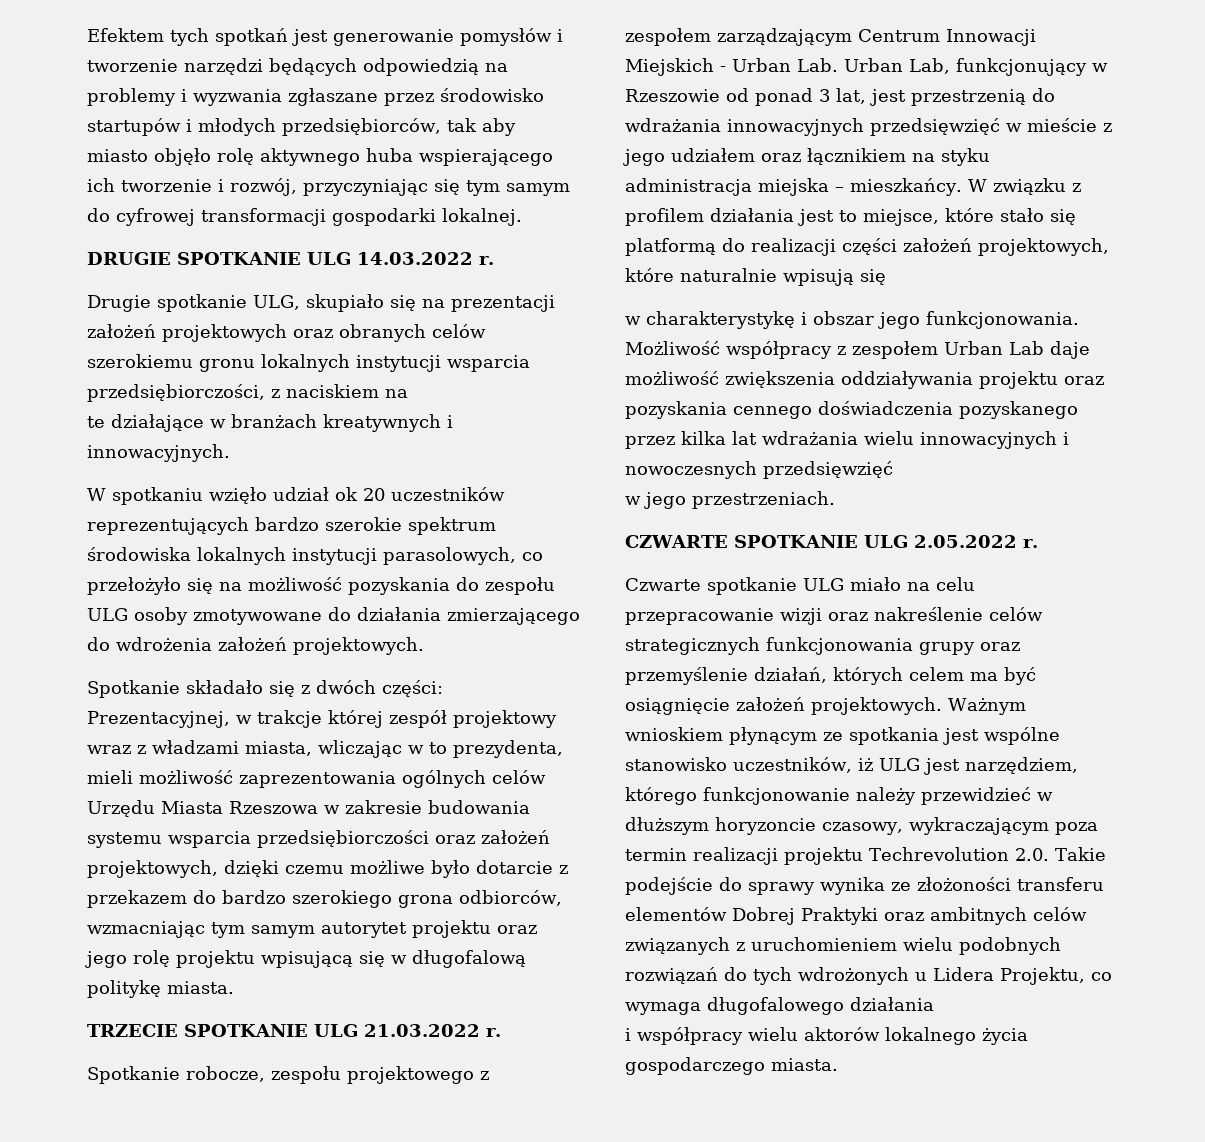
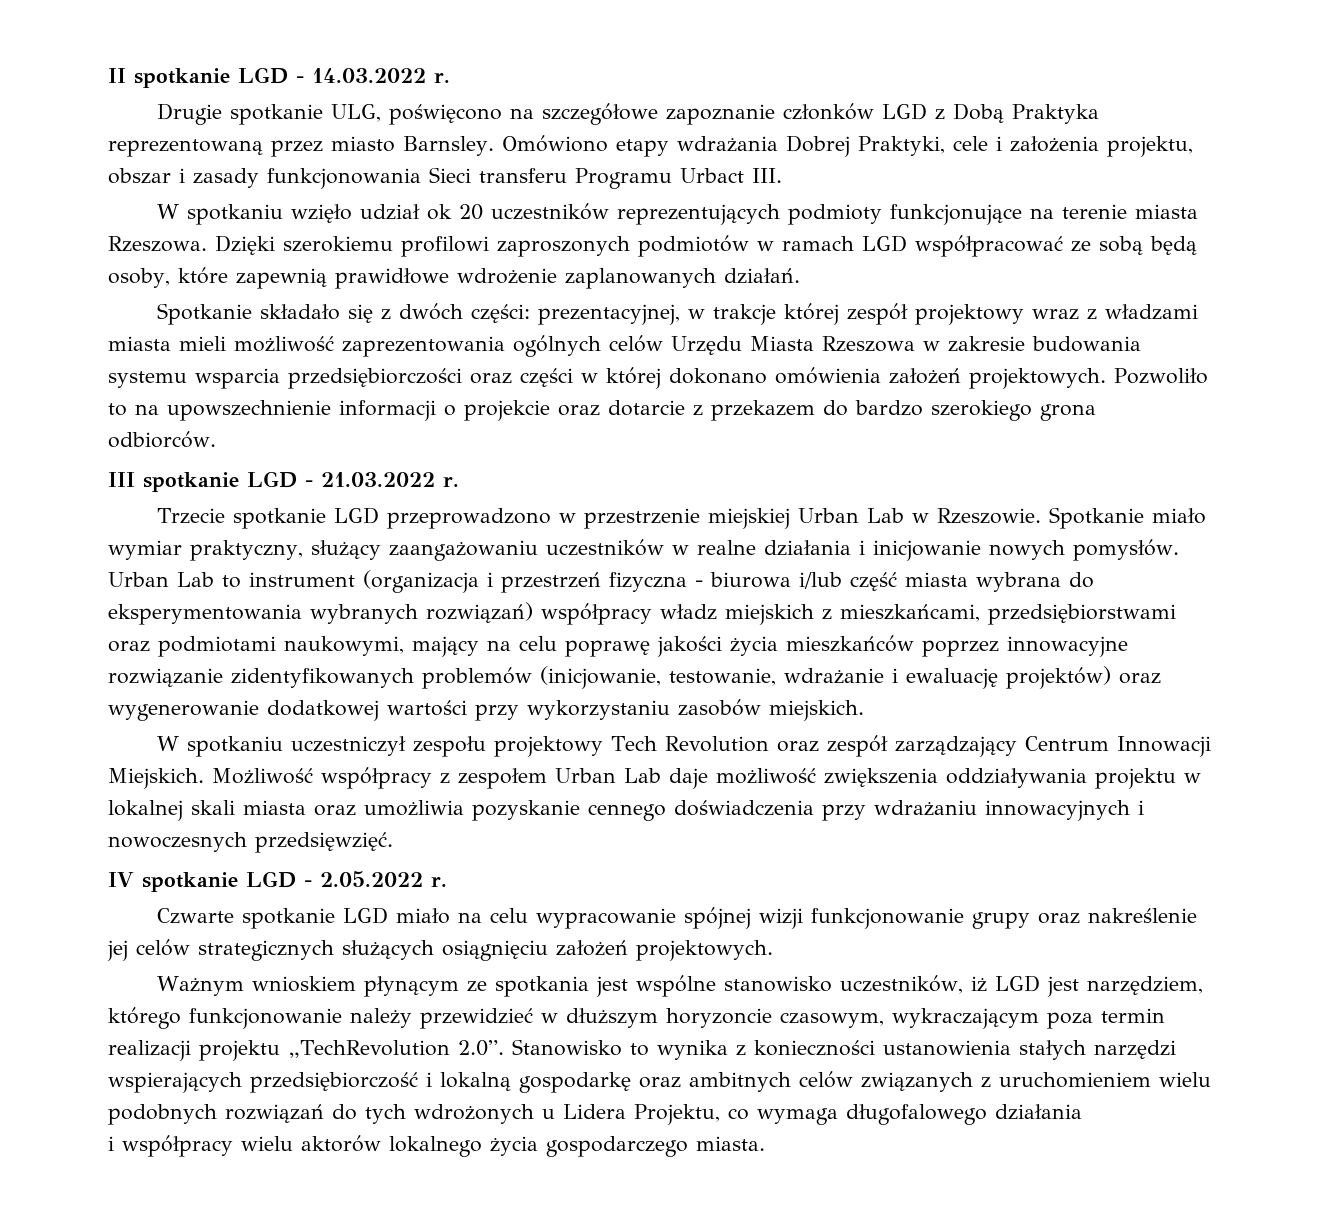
[87,28,563,46] [87,58,508,76] [87,88,544,106] [87,118,516,136] [87,148,553,166] [87,178,570,196] [87,208,522,226] [87,252,351,265] Efektem tych spotkań jest generowanie pomysłów i tworzenie narzędzi będących odpowiedzią na problemy i wyzwania zgłaszane przez środowisko startupów i młodych przedsiębiorców, tak aby miasto objęło rolę aktywnego huba wspierającego ich tworzenie i rozwój, przyczyniając się tym samym do cyfrowej transformacji gospodarki lokalnej. // DRUGIE SPOTKANIE ULG -> [108,67,304,88] II spotkanie LGD -
[306,294,555,312] [87,324,486,342] [87,354,530,372] [87,384,408,402] [87,414,453,432] [87,444,230,462] skupiało się na prezentacji założeń projektowych oraz obranych celów szerokiemu gronu lokalnych instytucji wsparcia przedsiębiorczości, z naciskiem na // te działające w branżach kreatywnych i innowacyjnych. -> [388,103,1099,125] [108,135,1193,157] [108,167,782,189] poświęcono na szczegółowe zapoznanie członków LGD z Dobą Praktyka reprezentowaną przez miasto Barnsley. Omówiono etapy wdrażania Dobrej Praktyki, cele i założenia projektu, obszar i zasady funkcjonowania Sieci transferu Programu Urbact III.
[255,517,496,535] [87,547,543,565] [87,577,555,595] [87,607,580,625] [87,637,424,655] bardzo szerokie spektrum środowiska lokalnych instytucji parasolowych, co przełożyło się na możliwość pozyskania do zespołu ULG osoby zmotywowane do działania zmierzającego do wdrożenia założeń projektowych. -> [787,204,1198,225] [108,235,1197,257] [108,267,800,289] podmioty funkcjonujące na terenie miasta Rzeszowa. Dzięki szerokiemu profilowi zaproszonych podmiotów w ramach LGD współpracować ze sobą będą osoby, które zapewnią prawidłowe wdrożenie zaplanowanych działań.
[87,711,230,728] Prezentacyjnej, -> [537,304,680,325] prezentacyjnej,
[245,740,563,758] miasta, wliczając w to prezydenta, -> [108,336,171,351] miasta
[481,830,550,844] [87,860,470,878] założeń projektowych, dzięki czemu możliwe było -> [520,367,1208,389] [108,400,600,421] części w której dokonano omówienia założeń projektowych. Pozwoliło to na upowszechnienie informacji o projekcie oraz
[459,890,562,906] [87,920,537,938] [85,950,526,968] [87,980,234,998] [87,1024,501,1037] [87,1066,489,1084] [625,28,1036,46] [625,58,1108,76] [625,88,1055,106] [625,118,1112,136] [623,148,990,166] [625,178,1081,196] [625,208,1076,226] [625,238,1109,256] [625,268,886,286] [625,311,1079,329] odbiorców, wzmacniając tym samym autorytet projektu oraz jego rolę projektu wpisującą się w długofalową politykę miasta. // TRZECIE SPOTKANIE ULG 21.03.2022 r. // Spotkanie robocze, zespołu projektowego z zespołem zarządzającym Centrum Innowacji Miejskich - Urban Lab. Urban Lab, funkcjonujący w Rzeszowie od ponad 3 lat, jest przestrzenią do wdrażania innowacyjnych przedsięwzięć w mieście z jego udziałem oraz łącznikiem na styku administracja miejska – mieszkańcy. W związku z profilem działania jest to miejsce, które stało się platformą do realizacji części założeń projektowych, które naturalnie wpisują się // w charakterystykę i obszar jego funkcjonowania. -> [108,431,216,448] [108,471,459,492] [156,507,1206,529] [108,539,1179,561] [108,570,1094,593] [108,602,1176,625] [108,635,1128,657] [108,666,1161,689] [108,699,864,721] [156,735,1211,757] [108,768,204,789] odbiorców. // III spotkanie LGD - 21.03.2022 r. // Trzecie spotkanie LGD przeprowadzono w przestrzenie miejskiej Urban Lab w Rzeszowie. Spotkanie miało wymiar praktyczny, służący zaangażowaniu uczestników w realne działania i inicjowanie nowych pomysłów. Urban Lab to instrument (organizacja i przestrzeń fizyczna - biurowa i/lub część miasta wybrana do eksperymentowania wybranych rozwiązań) współpracy władz miejskich z mieszkańcami, przedsiębiorstwami oraz podmiotami naukowymi, mający na celu poprawę jakości życia mieszkańców poprzez innowacyjne rozwiązanie zidentyfikowanych problemów (inicjowanie, testowanie, wdrażanie i ewaluację projektów) oraz wygenerowanie dodatkowej wartości przy wykorzystaniu zasobów miejskich. // W spotkaniu uczestniczył zespołu projektowy Tech Revolution oraz zespół zarządzający Centrum Innowacji Miejskich.
[1064,376,1104,385] [625,401,1078,419] [625,431,1069,449] [625,461,893,479] [625,491,835,509] [625,535,908,548] oraz pozyskania cennego doświadczenia pozyskanego przez kilka lat wdrażania wielu innowacyjnych i nowoczesnych przedsięwzięć // w jego przestrzeniach. // CZWARTE SPOTKANIE ULG -> [1184,773,1201,783] [108,800,1144,821] [108,832,393,853] [108,871,312,892] w lokalnej skali miasta oraz umożliwia pozyskanie cennego doświadczenia przy wdrażaniu innowacyjnych i nowoczesnych przedsięwzięć. // IV spotkanie LGD -
[803,578,844,591] ULG -> [342,907,388,924] LGD
[625,608,822,625] przepracowanie wizji -> [535,907,1030,929] wypracowanie spójnej wizji funkcjonowanie grupy
(983, 614) none -> [107,940,128,961] jej
[766,637,1020,655] [625,667,1036,685] [625,697,942,715] funkcjonowania grupy oraz przemyślenie działań, których celem ma być osiągnięcie założeń projektowych. -> [342,940,773,961] służących osiągnięciu założeń projektowych. //
[878,758,920,771] ULG -> [994,975,1040,992] LGD
[822,822,903,835] czasowy, -> [780,1012,884,1028] czasowym,
[869,847,1106,861] [625,877,1104,895] [625,907,878,925] Techrevolution 2.0. Takie podejście do sprawy wynika ze złożoności transferu elementów Dobrej Praktyki -> [288,1039,1176,1060] [108,1072,631,1093] „TechRevolution 2.0”. Stanowisko to wynika z konieczności ustanowienia stałych narzędzi wspierających przedsiębiorczość i lokalną gospodarkę

